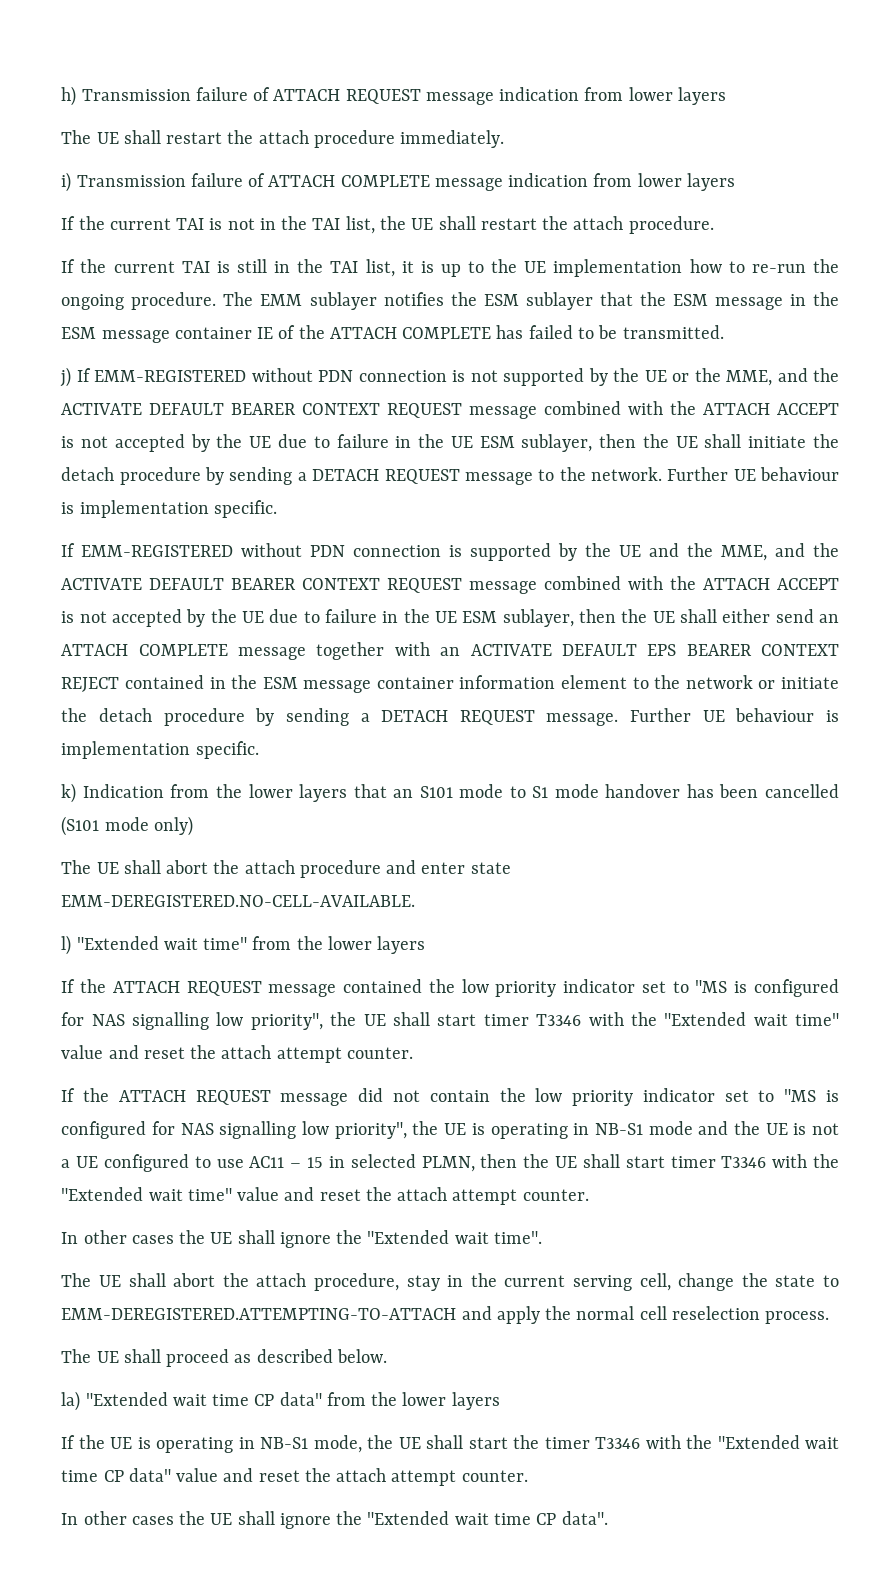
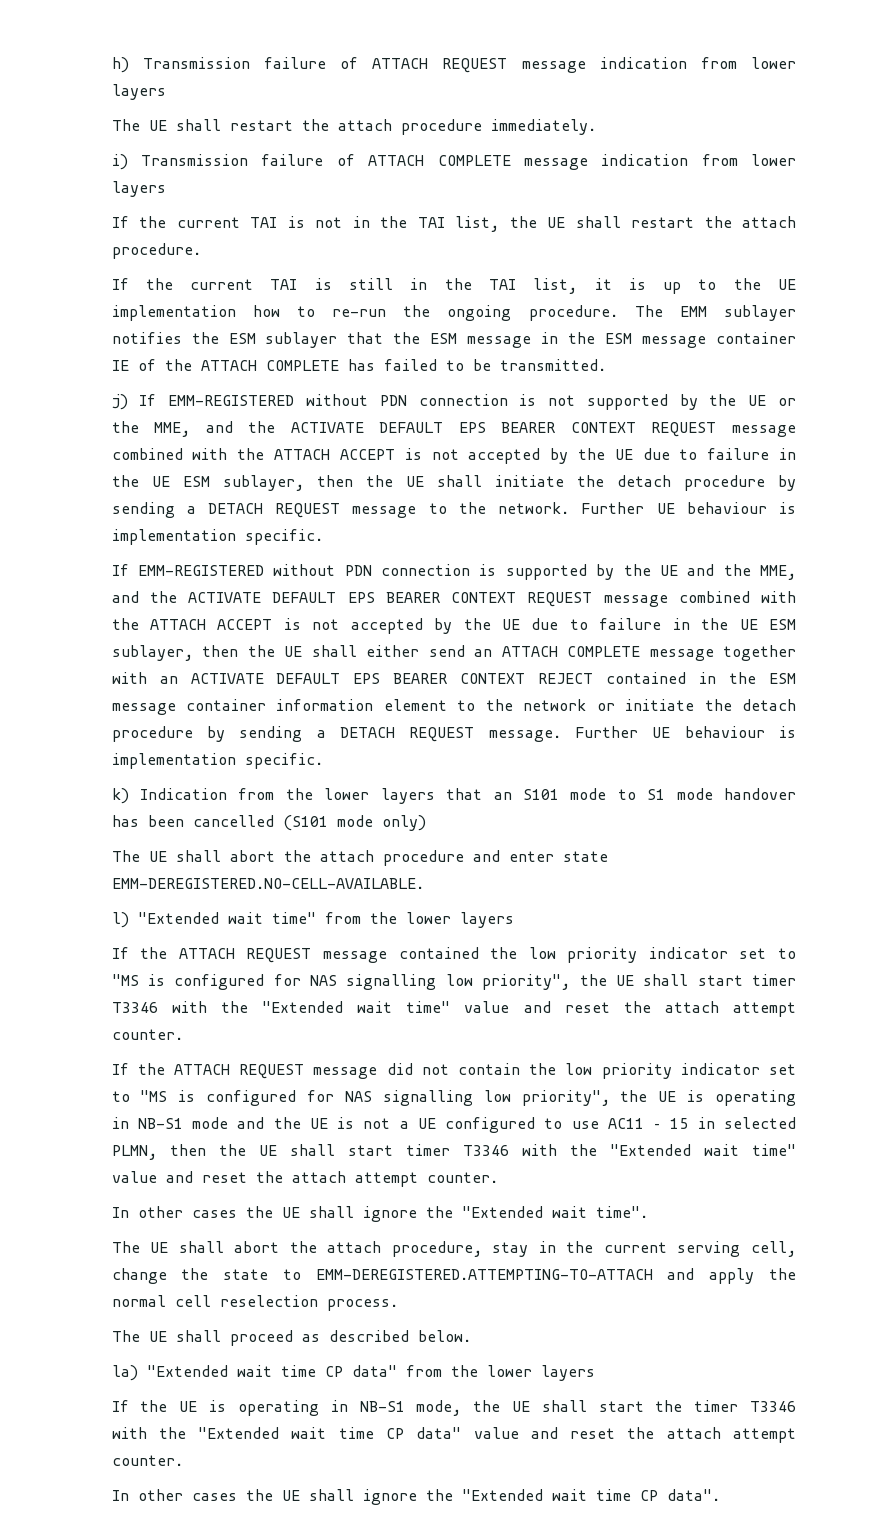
(225, 409) none -> [458,422,486,433] EPS
(225, 584) none -> [347,592,375,603] EPS

